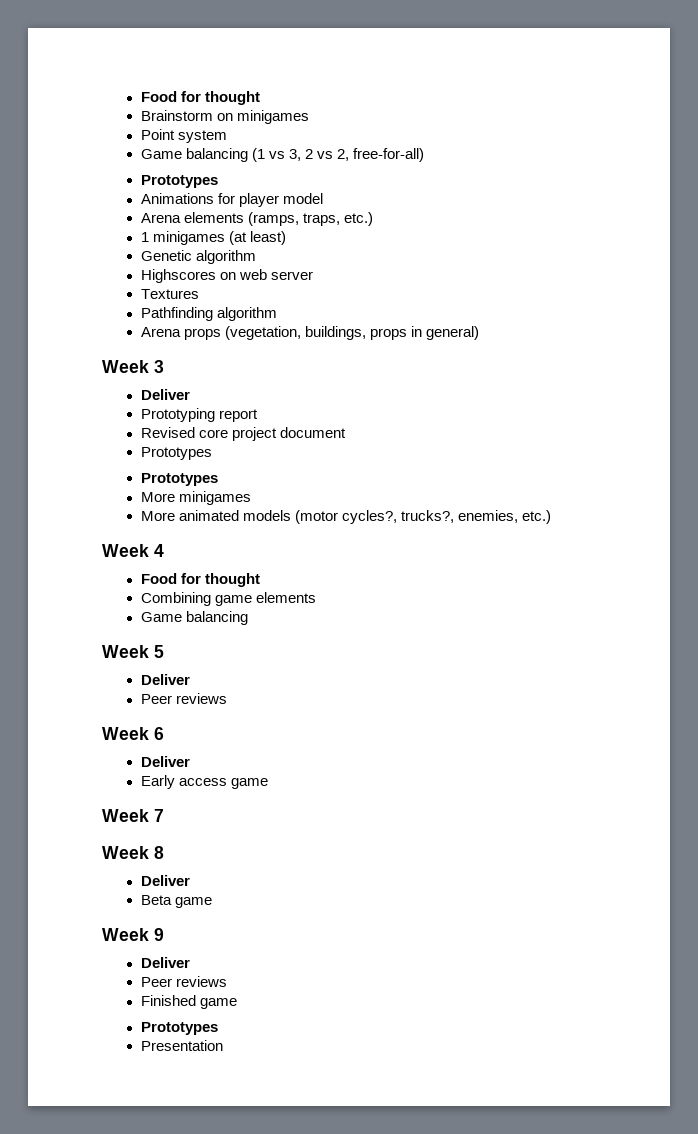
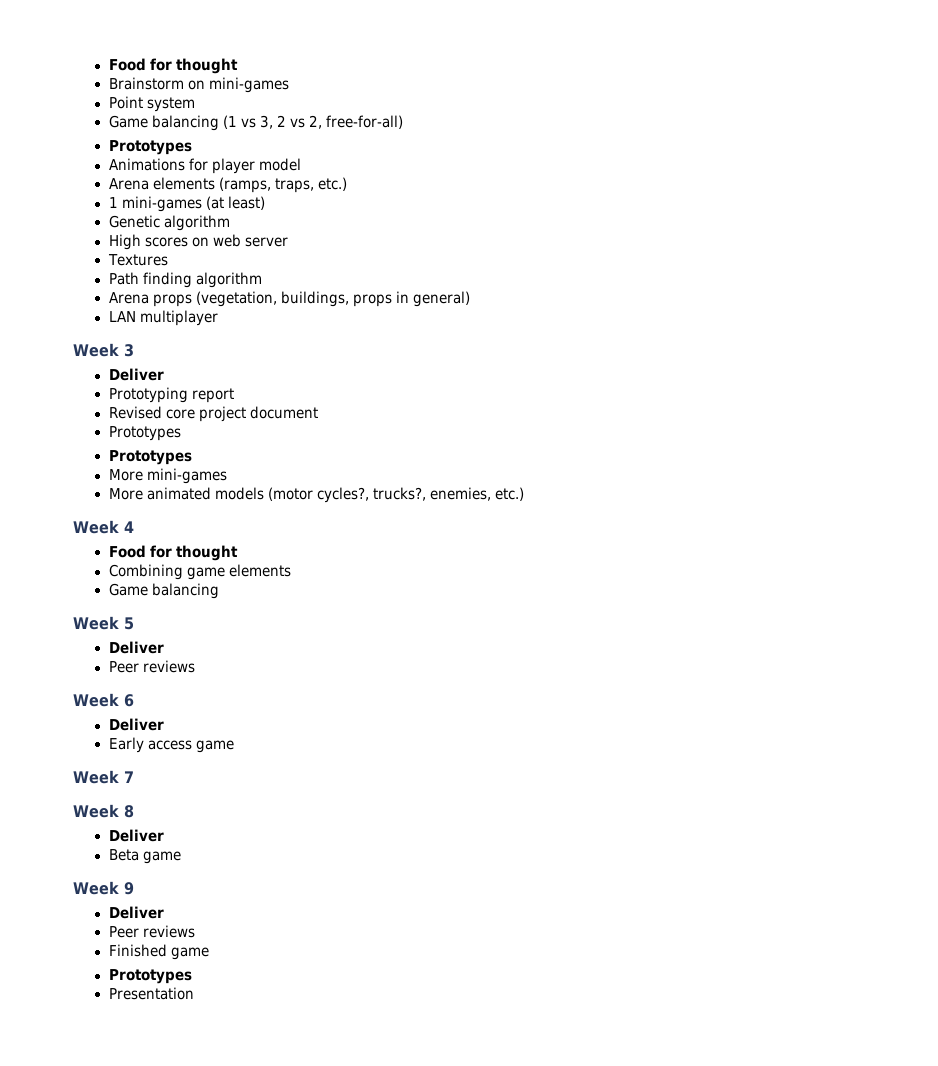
[236,110,309,124] minigames -> [209,77,290,93] mini-games
[152,231,225,245] minigames -> [121,196,202,212] mini-games
[140,269,216,283] Highscores -> [108,234,188,250] High scores
[140,307,213,321] Pathfinding -> [108,272,192,288] Path finding
(479, 333) none -> [108,310,218,326] // LAN multiplayer
[178,491,251,505] minigames -> [146,468,227,484] mini-games

